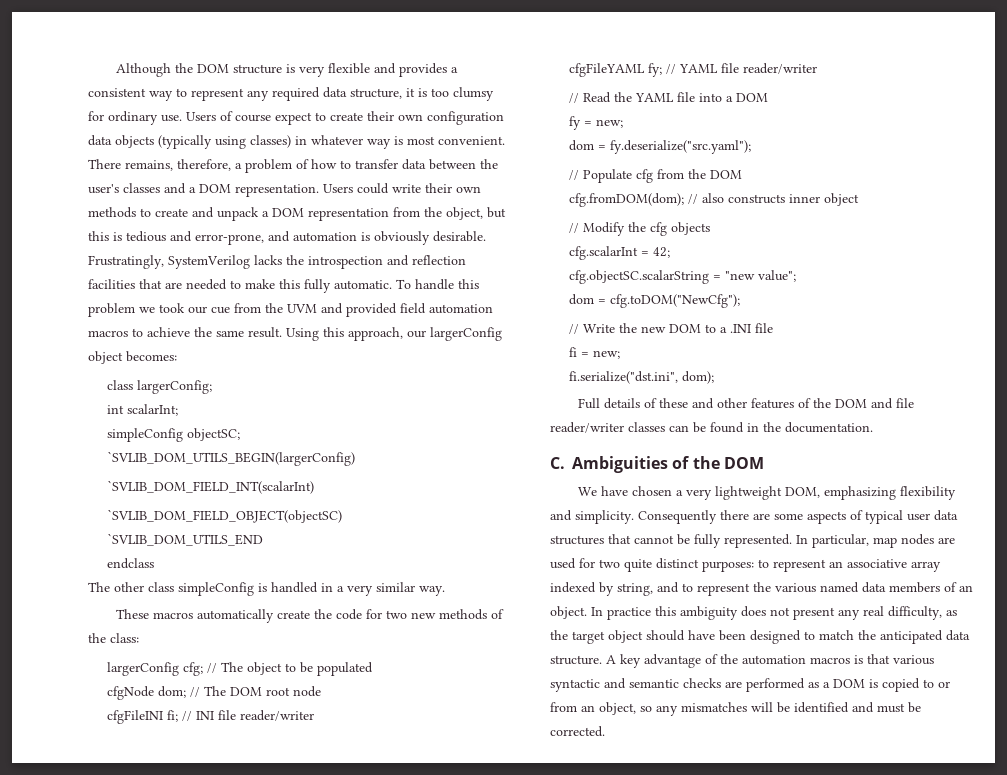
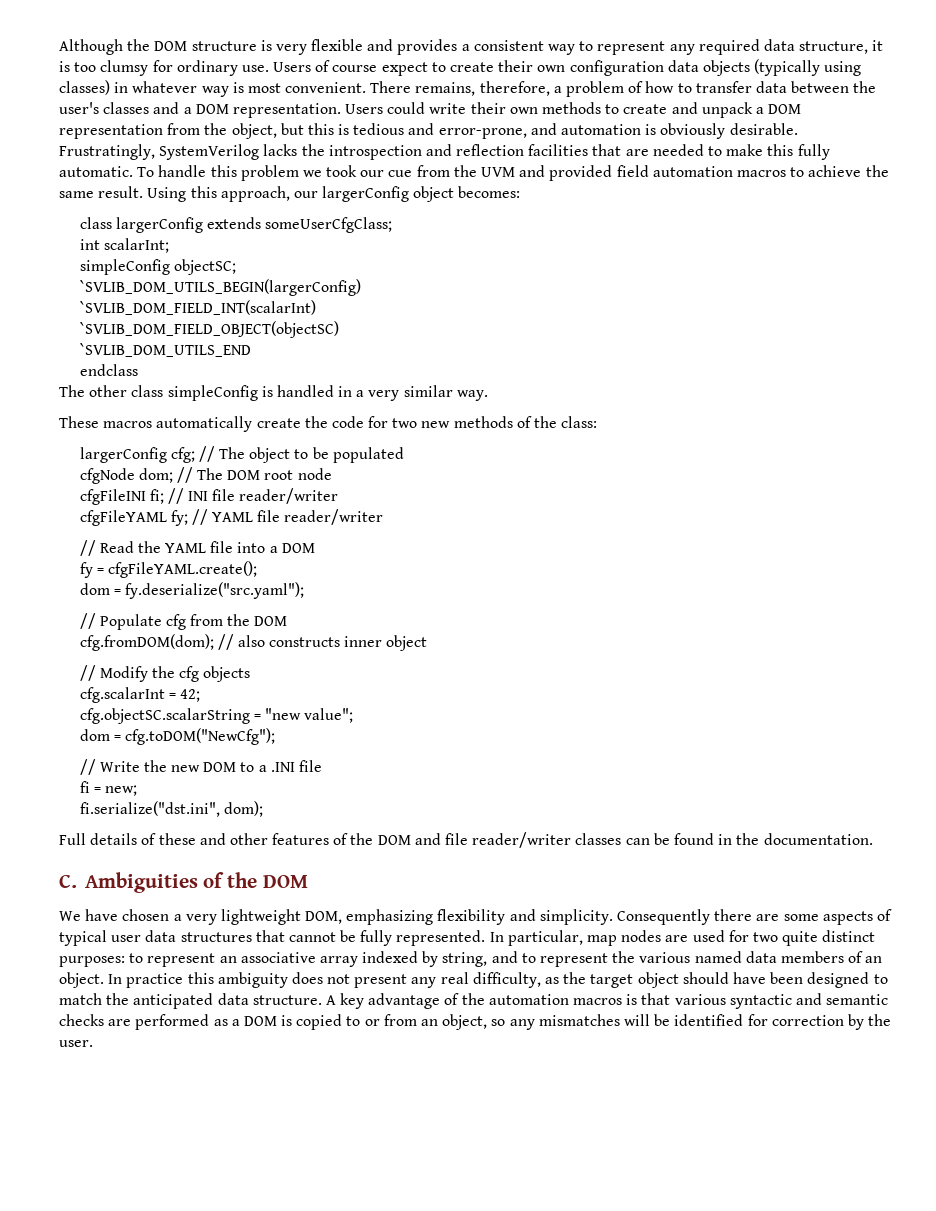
[136,380,212,394] largerConfig; -> [115,217,393,233] largerConfig extends someUserCfgClass;
[595,119,623,128] new; -> [107,561,257,578] cfgFileYAML.create();
[852,702,921,713] [550,726,605,737] and must be corrected. -> [747,1014,892,1030] [59,1040,93,1047] for correction by the user.

